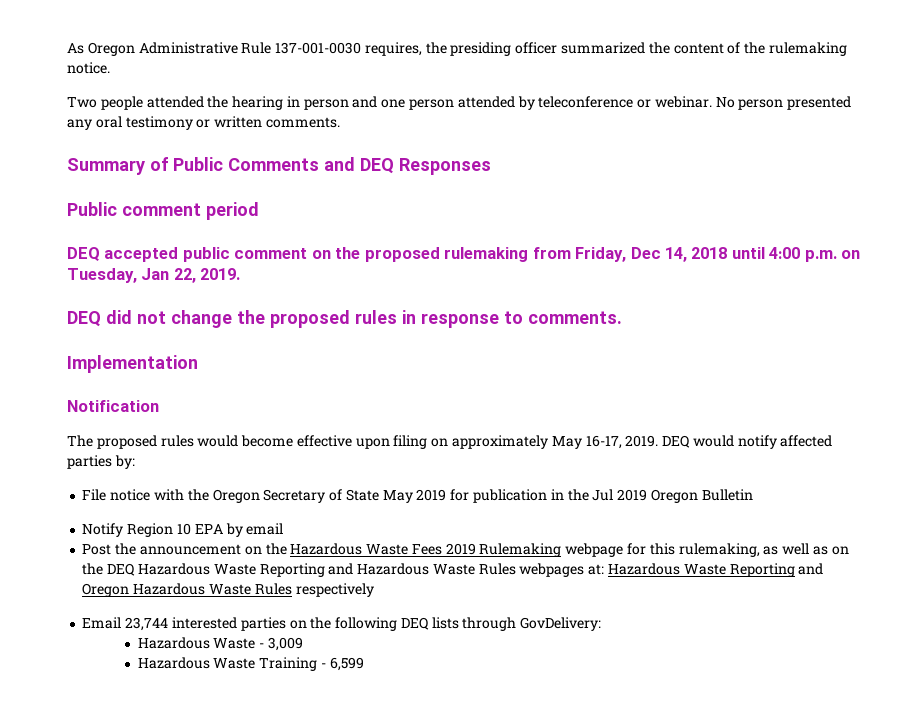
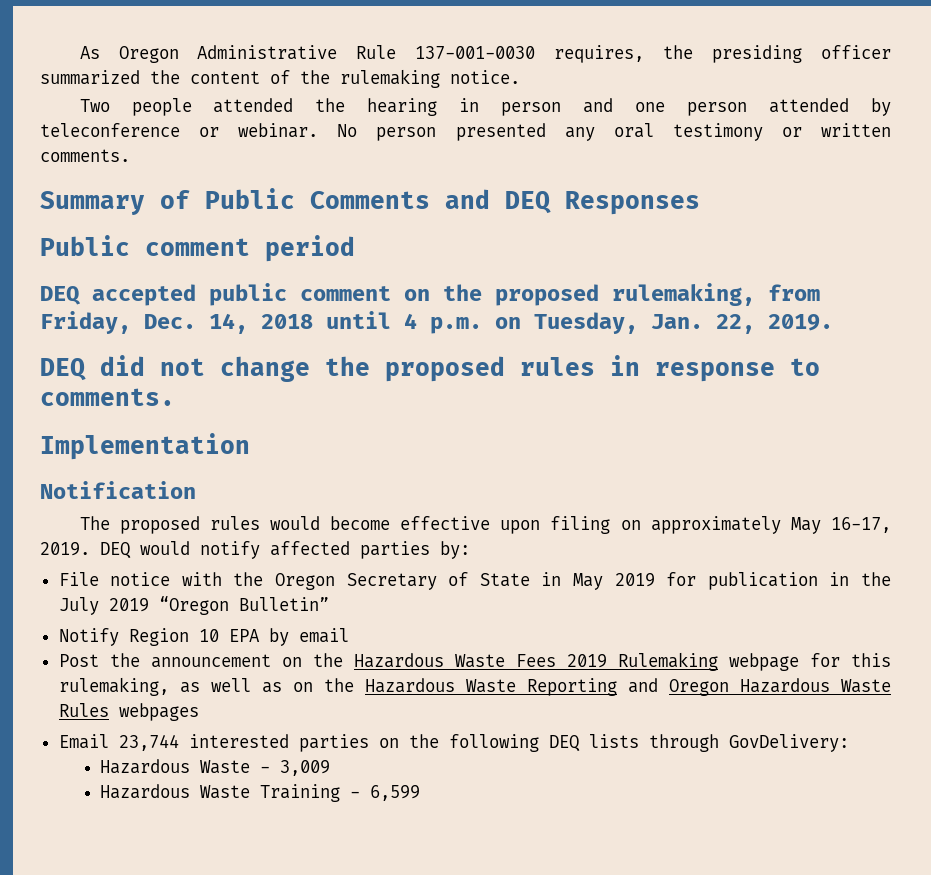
[444,247,529,262] rulemaking -> [612,283,755,306] rulemaking,
[630,247,661,259] Dec -> [144,314,196,329] Dec.
[769,247,801,259] 4:00 -> [404,313,417,329] 4
[141,268,170,280] Jan -> [651,314,703,329] Jan.
(379, 495) none -> [541,572,562,586] in
[592,489,753,503] Jul 2019 Oregon Bulletin -> [58,596,329,615] July 2019 “Oregon Bulletin”
[107,563,605,577] DEQ Hazardous Waste Reporting and Hazardous Waste Rules webpages at: -> (354, 685) none
[295,583,374,597] respectively -> [118,703,199,721] webpages

